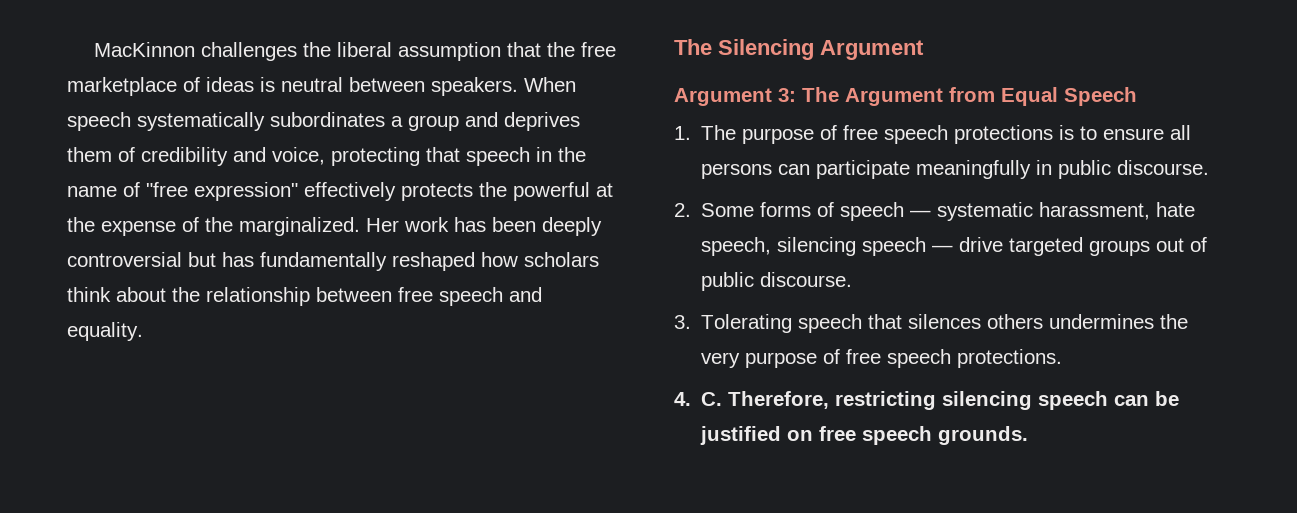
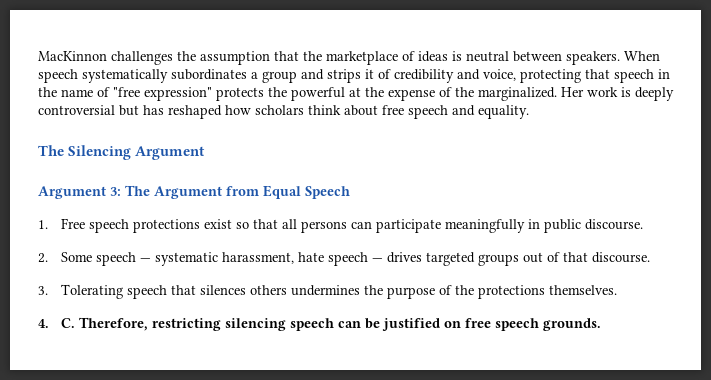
[337,42,393,57] liberal -> (196, 56) none
[581,42,617,57] free -> (322, 56) none
[504,112,580,131] [67,147,112,162] deprives them -> [327,69,374,83] strips it
[304,182,396,201] effectively -> (212, 94) none
[454,217,536,232] has been -> [621,87,631,97] is
[260,252,387,271] fundamentally -> (164, 110) none
[172,287,392,306] the relationship between -> (378, 110) none
[701,125,1165,144] The purpose of free speech protections is to ensure -> [60,218,278,233] Free speech protections exist so that
[760,202,835,217] forms of -> (92, 257) none
[701,237,1004,256] speech, silencing speech — drive -> [327,252,422,266] speech — drives
[701,272,755,291] public -> [562,252,588,262] that
[701,349,1063,368] very purpose of free speech protections. -> [386,285,617,299] purpose of the protections themselves.

